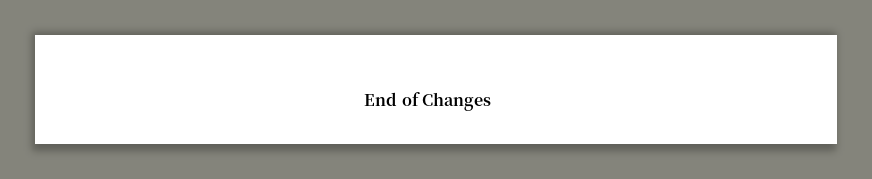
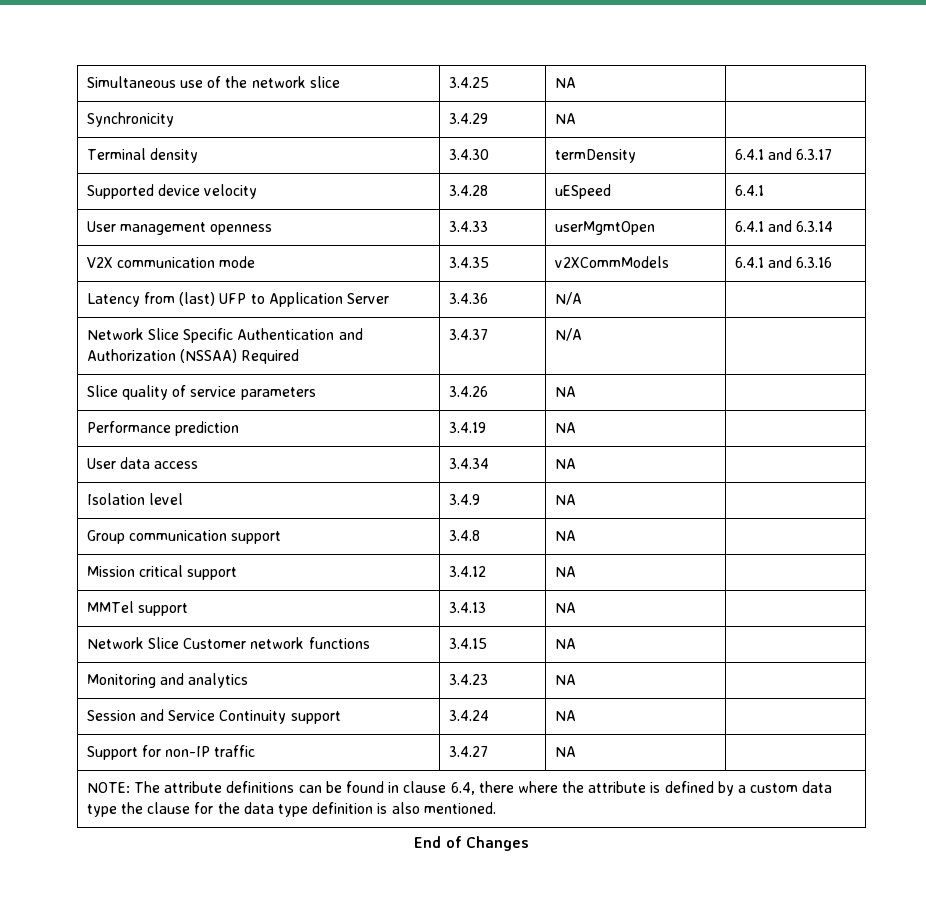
(364, 99) none -> [86,76,340,88] [448,77,489,88] [554,77,576,88] [86,112,174,127] [448,113,488,124] [554,113,576,124] [86,148,199,163] [448,149,489,160] [554,149,636,163] [734,148,833,160] [86,184,258,199] [448,185,488,196] [554,184,611,199] [734,185,764,196] [86,221,273,235] [448,221,488,232] [554,221,655,235] [734,220,834,232] [86,256,256,268] [448,257,489,268] [554,256,669,268] [734,256,833,268] [86,292,389,307] [448,293,488,304] [554,292,582,305] [86,328,363,343] [86,349,300,364] [448,329,488,340] [554,328,582,341] [86,385,316,400] [448,386,488,397] [554,386,576,397] [86,421,240,436] [448,422,486,433] [554,422,576,433] [86,457,199,469] [448,458,489,469] [554,458,576,469] [86,493,184,505] [448,494,480,505] [554,494,576,505] [86,530,282,544] [448,530,480,541] [554,530,576,541] [86,565,238,580] [448,566,486,577] [554,566,576,577] [86,601,189,616] [448,602,486,613] [554,602,576,613] [86,637,370,649] [448,638,487,649] [554,638,576,649] [86,673,249,688] [448,674,488,685] [554,674,576,685] [86,709,341,724] [448,710,489,721] [554,710,576,721] [86,745,256,760] [448,746,488,757] [554,746,576,757] [86,781,833,796] [86,802,496,817] Simultaneous use of the network slice | 3.4.25 | NA | // Synchronicity | 3.4.29 | NA | // Terminal density | 3.4.30 | termDensity | 6.4.1 and 6.3.17 // Supported device velocity | 3.4.28 | uESpeed | 6.4.1 // User management openness | 3.4.33 | userMgmtOpen | 6.4.1 and 6.3.14 // V2X communication mode | 3.4.35 | v2XCommModels | 6.4.1 and 6.3.16 // Latency from (last) UFP to Application Server | 3.4.36 | N/A | // Network Slice Specific Authentication and Authorization (NSSAA) Required | 3.4.37 | N/A | // Slice quality of service parameters | 3.4.26 | NA | // Performance prediction | 3.4.19 | NA | // User data access | 3.4.34 | NA | // Isolation level | 3.4.9 | NA | // Group communication support | 3.4.8 | NA | // Mission critical support | 3.4.12 | NA | // MMTel support | 3.4.13 | NA | // Network Slice Customer network functions | 3.4.15 | NA | // Monitoring and analytics | 3.4.23 | NA | // Session and Service Continuity support | 3.4.24 | NA | // Support for non-IP traffic | 3.4.27 | NA | // NOTE: The attribute definitions can be found in clause 6.4, there where the attribute is defined by a custom data type the clause for the data type definition is also mentioned. //

